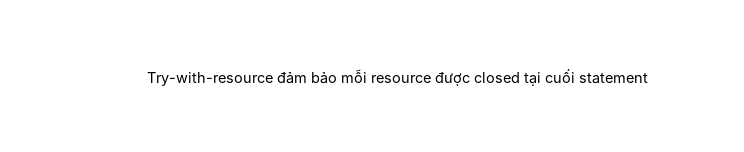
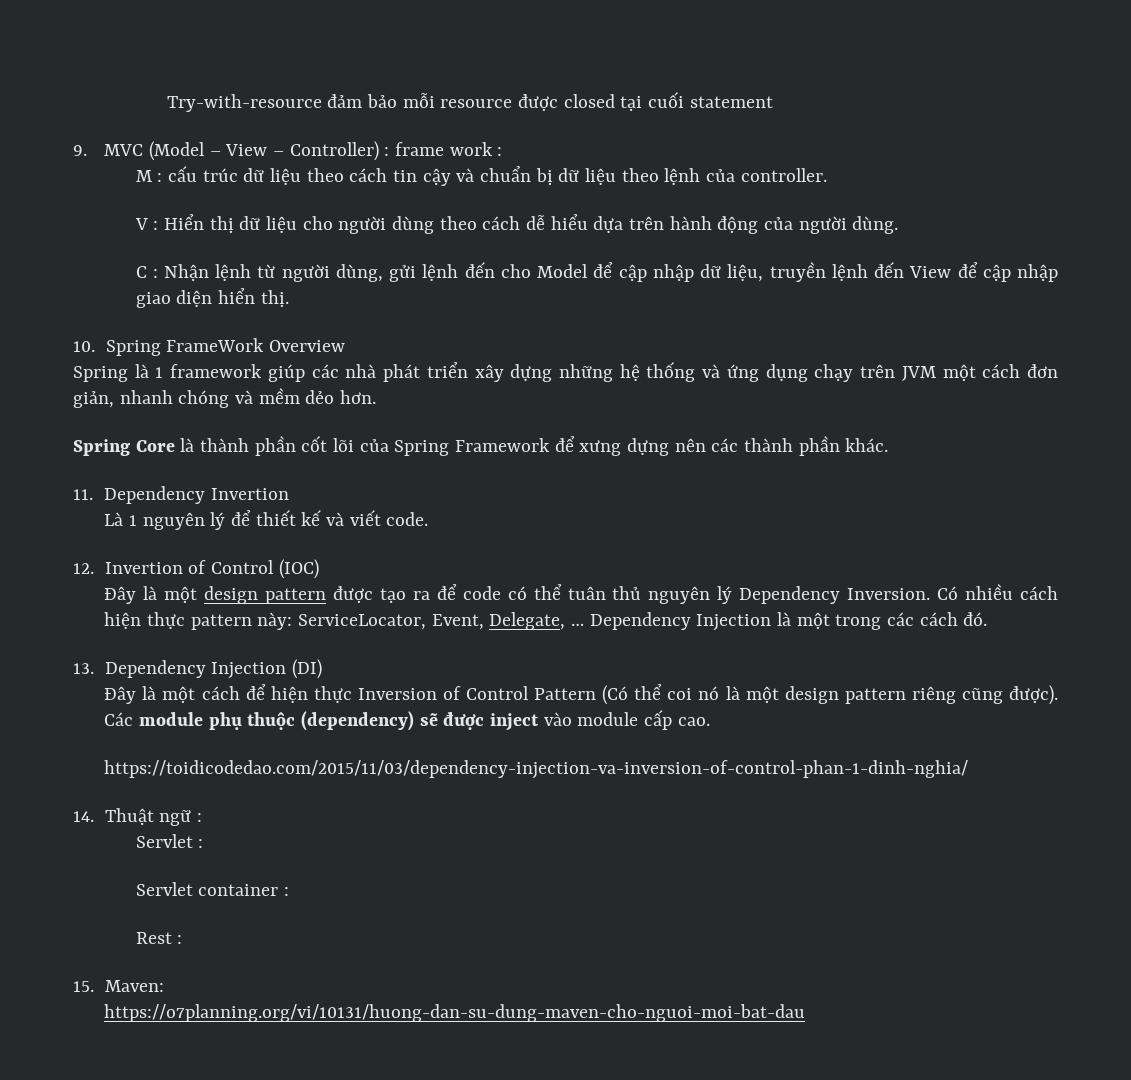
(649, 78) none -> [73,141,503,161] [135,166,827,186] [134,214,899,234] [135,262,1058,282] [135,288,289,308] [73,338,345,356] [73,362,1059,382] [73,388,377,408] [73,436,889,456] [73,486,289,504] [104,510,429,530] [73,559,319,579] [104,584,1058,604] [104,612,988,631] [73,659,322,679] [104,684,1058,705] [104,710,710,731] [104,760,969,779] [73,808,202,826] [135,834,204,848] [135,882,289,896] [135,932,183,944] [73,980,164,992] [104,1004,806,1022] // 9. MVC (Model – View – Controller) : frame work : // M : cấu trúc dữ liệu theo cách tin cậy và chuẩn bị dữ liệu theo lệnh của controller. // V : Hiển thị dữ liệu cho người dùng theo cách dễ hiểu dựa trên hành động của người dùng. // C : Nhận lệnh từ người dùng, gửi lệnh đến cho Model để cập nhập dữ liệu, truyền lệnh đến View để cập nhập giao diện hiển thị. // 10. Spring FrameWork Overview // Spring là 1 framework giúp các nhà phát triển xây dựng những hệ thống và ứng dụng chạy trên JVM một cách đơn giản, nhanh chóng và mềm dẻo hơn. // Spring Core là thành phần cốt lõi của Spring Framework để xưng dựng nên các thành phần khác. // 11. Dependency Invertion // Là 1 nguyên lý để thiết kế và viết code. // 12. Invertion of Control (IOC) // Đây là một design pattern được tạo ra để code có thể tuân thủ nguyên lý Dependency Inversion. Có nhiều cách hiện thực pattern này: ServiceLocator, Event, Delegate, … Dependency Injection là một trong các cách đó. // 13. Dependency Injection (DI) // Đây là một cách để hiện thực Inversion of Control Pattern (Có thể coi nó là một design pattern riêng cũng được). Các module phụ thuộc (dependency) sẽ được inject vào module cấp cao. // https://toidicodedao.com/2015/11/03/dependency-injection-va-inversion-of-control-phan-1-dinh-nghia/ // 14. Thuật ngữ : // Servlet : // Servlet container : // Rest : // 15. Maven: // https://o7planning.org/vi/10131/huong-dan-su-dung-maven-cho-nguoi-moi-bat-dau

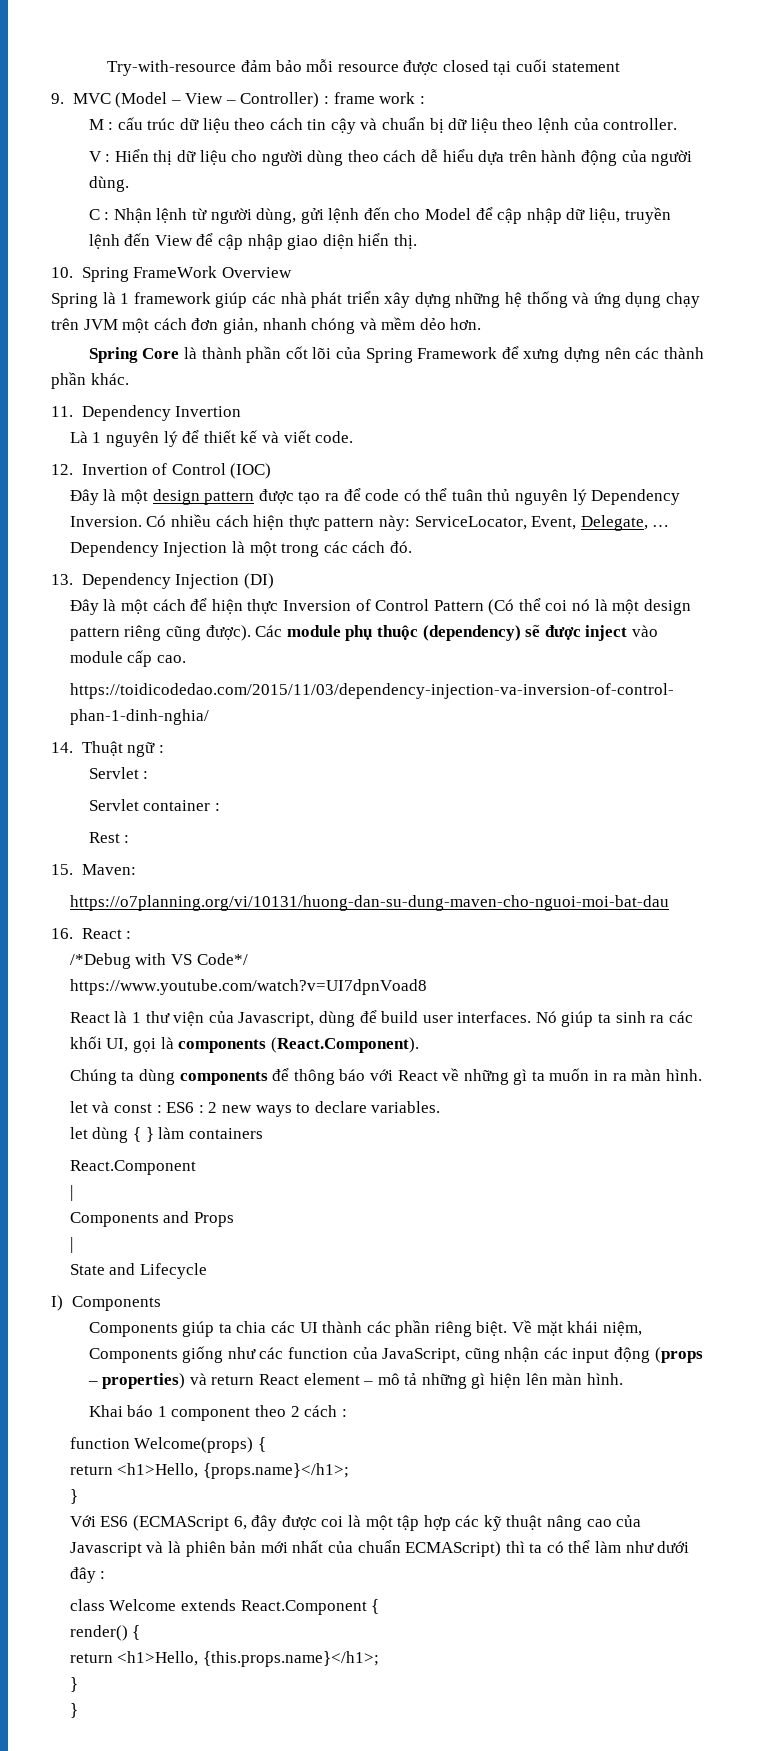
(806, 1013) none -> [51,928,132,939] [69,953,248,969] [69,979,427,995] [69,1010,693,1027] [69,1036,419,1053] [69,1068,702,1085] [69,1101,441,1117] [69,1127,263,1143] [69,1160,196,1175] [69,1185,73,1201] [69,1211,234,1227] [69,1237,73,1253] [69,1263,207,1279] [51,1295,161,1311] [88,1320,642,1337] [88,1346,703,1363] [87,1373,623,1389] [88,1405,347,1421] [69,1437,266,1453] [69,1463,349,1479] [69,1489,78,1504] [69,1515,642,1531] [69,1540,690,1557] [69,1567,106,1583] [69,1599,380,1615] [69,1625,141,1641] [69,1651,379,1667] [69,1677,78,1692] [69,1703,78,1718] // 16. React : // /*Debug with VS Code*/ // https://www.youtube.com/watch?v=UI7dpnVoad8 // React là 1 thư viện của Javascript, dùng để build user interfaces. Nó giúp ta sinh ra các khối UI, gọi là components (React.Component). // Chúng ta dùng components để thông báo với React về những gì ta muốn in ra màn hình. // let và const : ES6 : 2 new ways to declare variables. // let dùng { } làm containers // React.Component // | // Components and Props // | // State and Lifecycle // I) Components // Components giúp ta chia các UI thành các phần riêng biệt. Về mặt khái niệm, Components giống như các function của JavaScript, cũng nhận các input động (props – properties) và return React element – mô tả những gì hiện lên màn hình. // Khai báo 1 component theo 2 cách : // function Welcome(props) { // return <h1>Hello, {props.name}</h1>; // } // Với ES6 (ECMAScript 6, đây được coi là một tập hợp các kỹ thuật nâng cao của Javascript và là phiên bản mới nhất của chuẩn ECMAScript) thì ta có thể làm như dưới đây : // class Welcome extends React.Component { // render() { // return <h1>Hello, {this.props.name}</h1>; // } // }

